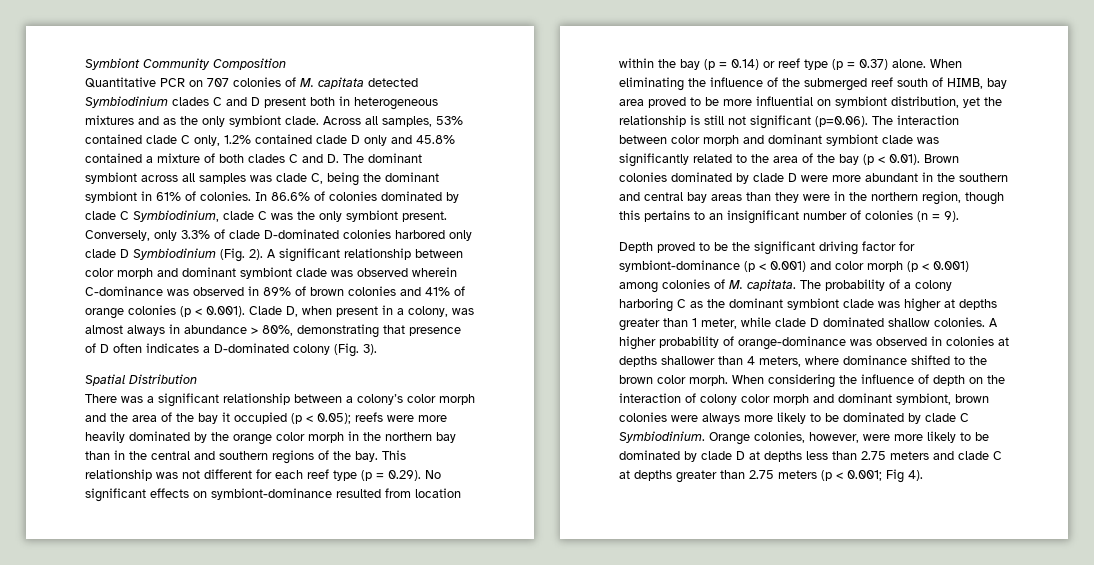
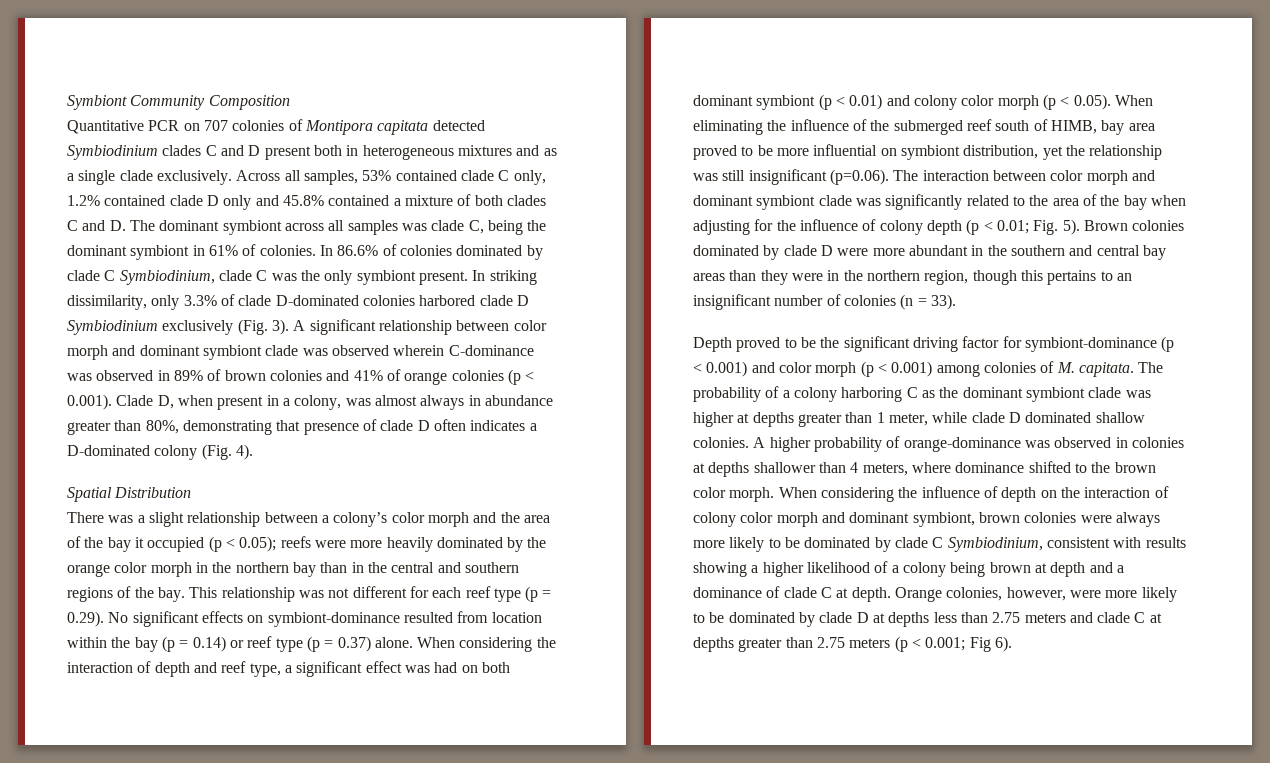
[300,78,314,87] M. -> [304,120,373,135] Montipora
[180,115,319,127] the only symbiont clade. -> [67,170,232,185] a single clade exclusively.
[85,230,150,241] Conversely, -> [472,270,537,285] [67,295,147,310] In striking dissimilarity,
[449,230,472,241] only -> (476, 300) none
[220,248,263,262] (Fig. 2). -> [162,319,289,335] exclusively (Fig. 3).
[251,327,258,334] > -> [67,420,142,435] greater than
(96, 348) none -> [380,420,414,431] clade
[363,344,377,355] 3). -> [235,444,253,460] 4).
[158,393,219,407] significant -> [148,512,184,527] slight
(962, 63) none -> [459,637,556,652] [67,661,510,677] [693,94,1153,110] considering the interaction of depth and reef type, a significant effect was had on both dominant symbiont (p < 0.01) and colony color morph (p < 0.05). When
[690,115,811,129] is still not significant -> [693,169,827,185] was still insignificant
[863,154,920,165] (p < 0.01). -> [1150,195,1186,206] [693,219,1080,235] when adjusting for the influence of colony depth (p < 0.01; Fig. 5).
[944,211,959,222] 9). -> [930,294,956,310] 33).
[619,431,705,443] Symbiodinium. -> [947,537,1186,552] [693,561,1124,577] [693,586,891,602] Symbiodinium, consistent with results showing a higher likelihood of a colony being brown at depth and a dominance of clade C at depth.
[908,470,923,481] 4). -> [994,636,1012,652] 6).

